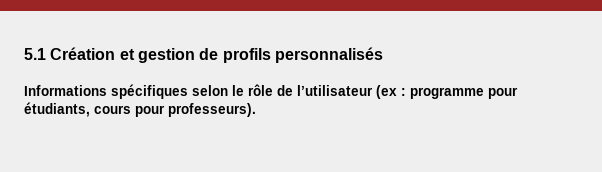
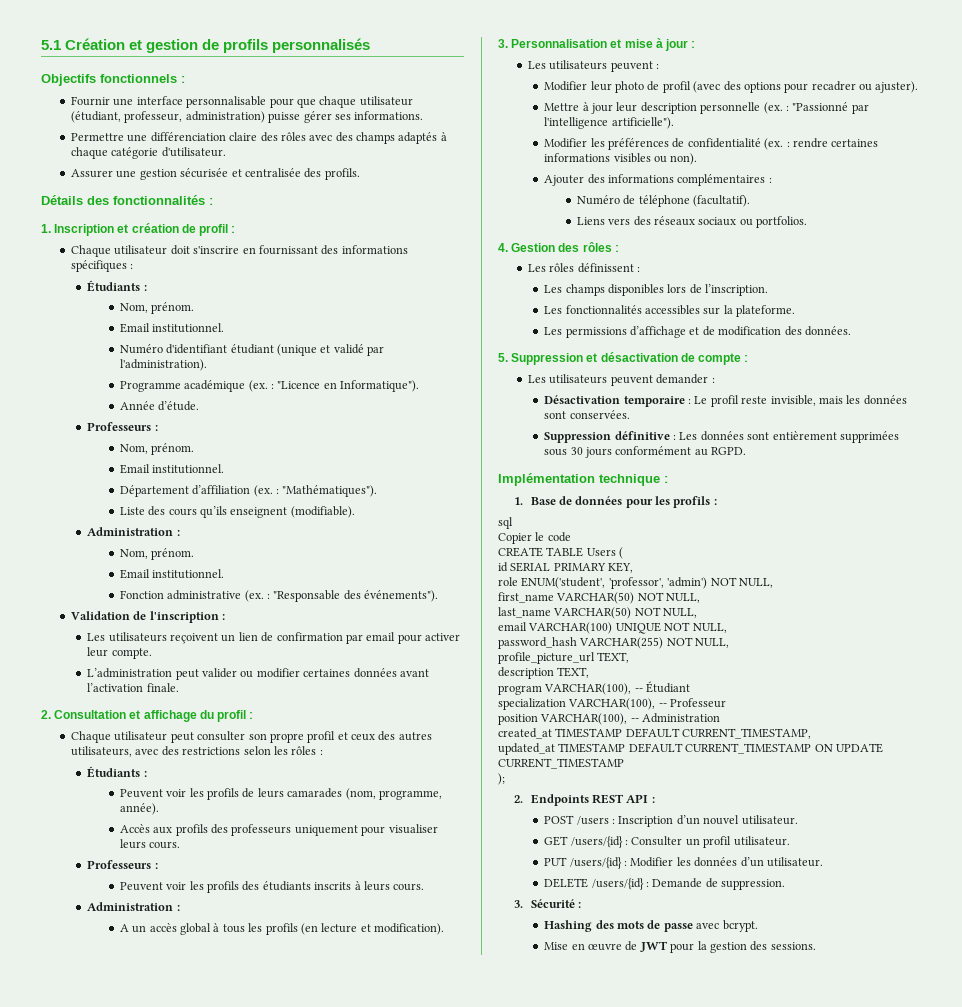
[24,84,518,99] [24,102,256,117] Informations spécifiques selon le rôle de l’utilisateur (ex : programme pour étudiants, cours pour professeurs). -> [41,74,185,86] [71,96,413,108] [71,111,424,123] [71,132,447,144] [71,147,226,159] [71,168,360,180] [41,195,213,205] [41,223,236,236] [71,245,408,257] [71,260,134,272] [87,280,147,292] [119,302,195,314] [119,323,225,333] [119,344,385,356] [119,359,207,371] [119,380,420,392] [119,401,200,411] [87,422,158,431] [119,443,195,455] [119,464,225,474] [119,485,378,497] [119,506,355,518] [87,527,180,536] [119,548,195,560] [119,569,225,579] [119,590,439,602] [71,611,226,623] [87,632,461,644] [87,647,152,659] [87,668,429,680] [87,683,179,692] [41,710,254,722] [71,731,432,743] [71,746,323,757] [87,766,147,778] [119,788,442,800] [119,803,159,815] [119,824,438,836] [119,839,181,849] [87,860,158,869] [119,881,425,893] [87,902,180,911] [119,923,445,935] [498,38,696,51] [528,60,660,72] [544,81,919,93] [544,102,869,114] [544,117,674,129] [544,138,879,150] [544,153,698,165] [544,174,772,186] [576,195,751,207] [576,216,808,228] [498,242,619,252] [528,263,641,273] [544,284,769,296] [544,305,796,317] [544,326,851,338] [498,352,749,365] [528,374,715,386] [544,395,907,407] [544,410,630,419] [544,431,899,443] [544,446,747,458] [498,473,668,486] [514,496,717,508] [498,517,513,529] [498,532,571,544] [498,547,624,559] [498,562,634,573] [498,577,773,589] [498,592,701,604] [498,607,698,619] [498,622,727,634] [498,637,730,649] [498,652,630,664] [498,667,590,679] [498,681,691,695] [498,698,727,710] [498,713,721,725] [498,728,812,739] [498,743,883,755] [498,758,624,769] [498,773,505,785] [514,794,655,806] [544,815,798,827] [544,836,790,848] [544,857,823,869] [544,878,786,890] [514,899,581,908] [544,920,758,932] [544,941,816,953] Objectifs fonctionnels : // Fournir une interface personnalisable pour que chaque utilisateur (étudiant, professeur, administration) puisse gérer ses informations. // Permettre une différenciation claire des rôles avec des champs adaptés à chaque catégorie d'utilisateur. // Assurer une gestion sécurisée et centralisée des profils. // Détails des fonctionnalités : // 1. Inscription et création de profil : // Chaque utilisateur doit s'inscrire en fournissant des informations spécifiques : // Étudiants : // Nom, prénom. // Email institutionnel. // Numéro d'identifiant étudiant (unique et validé par l'administration). // Programme académique (ex. : "Licence en Informatique"). // Année d’étude. // Professeurs : // Nom, prénom. // Email institutionnel. // Département d’affiliation (ex. : "Mathématiques"). // Liste des cours qu’ils enseignent (modifiable). // Administration : // Nom, prénom. // Email institutionnel. // Fonction administrative (ex. : "Responsable des événements"). // Validation de l'inscription : // Les utilisateurs reçoivent un lien de confirmation par email pour activer leur compte. // L’administration peut valider ou modifier certaines données avant l’activation finale. // 2. Consultation et affichage du profil : // Chaque utilisateur peut consulter son propre profil et ceux des autres utilisateurs, avec des restrictions selon les rôles : // Étudiants : // Peuvent voir les profils de leurs camarades (nom, programme, année). // Accès aux profils des professeurs uniquement pour visualiser leurs cours. // Professeurs : // Peuvent voir les profils des étudiants inscrits à leurs cours. // Administration : // A un accès global à tous les profils (en lecture et modification). // 3. Personnalisation et mise à jour : // Les utilisateurs peuvent : // Modifier leur photo de profil (avec des options pour recadrer ou ajuster). // Mettre à jour leur description personnelle (ex. : "Passionné par l'intelligence artificielle"). // Modifier les préférences de confidentialité (ex. : rendre certaines informations visibles ou non). // Ajouter des informations complémentaires : // Numéro de téléphone (facultatif). // Liens vers des réseaux sociaux ou portfolios. // 4. Gestion des rôles : // Les rôles définissent : // Les champs disponibles lors de l’inscription. // Les fonctionnalités accessibles sur la plateforme. // Les permissions d’affichage et de modification des données. // 5. Suppression et désactivation de compte : // Les utilisateurs peuvent demander : // Désactivation temporaire : Le profil reste invisible, mais les données sont conservées. // Suppression définitive : Les données sont entièrement supprimées sous 30 jours conformément au RGPD. // Implémentation technique : // 1. Base de données pour les profils : // sql // Copier le code // CREATE TABLE Users ( // id SERIAL PRIMARY KEY, // role ENUM('student', 'professor', 'admin') NOT NULL, // first_name VARCHAR(50) NOT NULL, // last_name VARCHAR(50) NOT NULL, // email VARCHAR(100) UNIQUE NOT NULL, // password_hash VARCHAR(255) NOT NULL, // profile_picture_url TEXT, // description TEXT, // program VARCHAR(100), -- Étudiant // specialization VARCHAR(100), -- Professeur // position VARCHAR(100), -- Administration // created_at TIMESTAMP DEFAULT CURRENT_TIMESTAMP, // updated_at TIMESTAMP DEFAULT CURRENT_TIMESTAMP ON UPDATE CURRENT_TIMESTAMP // ); // 2. Endpoints REST API : // POST /users : Inscription d’un nouvel utilisateur. // GET /users/{id} : Consulter un profil utilisateur. // PUT /users/{id} : Modifier les données d’un utilisateur. // DELETE /users/{id} : Demande de suppression. // 3. Sécurité : // Hashing des mots de passe avec bcrypt. // Mise en œuvre de JWT pour la gestion des sessions.

